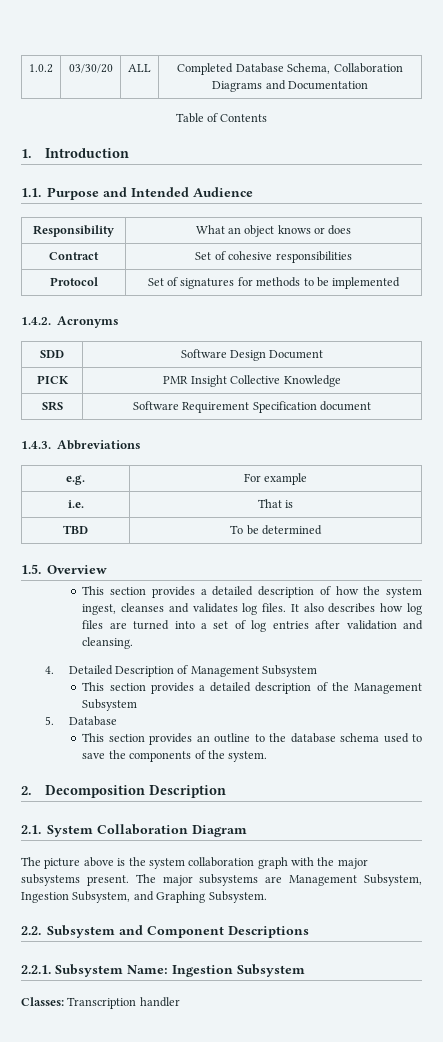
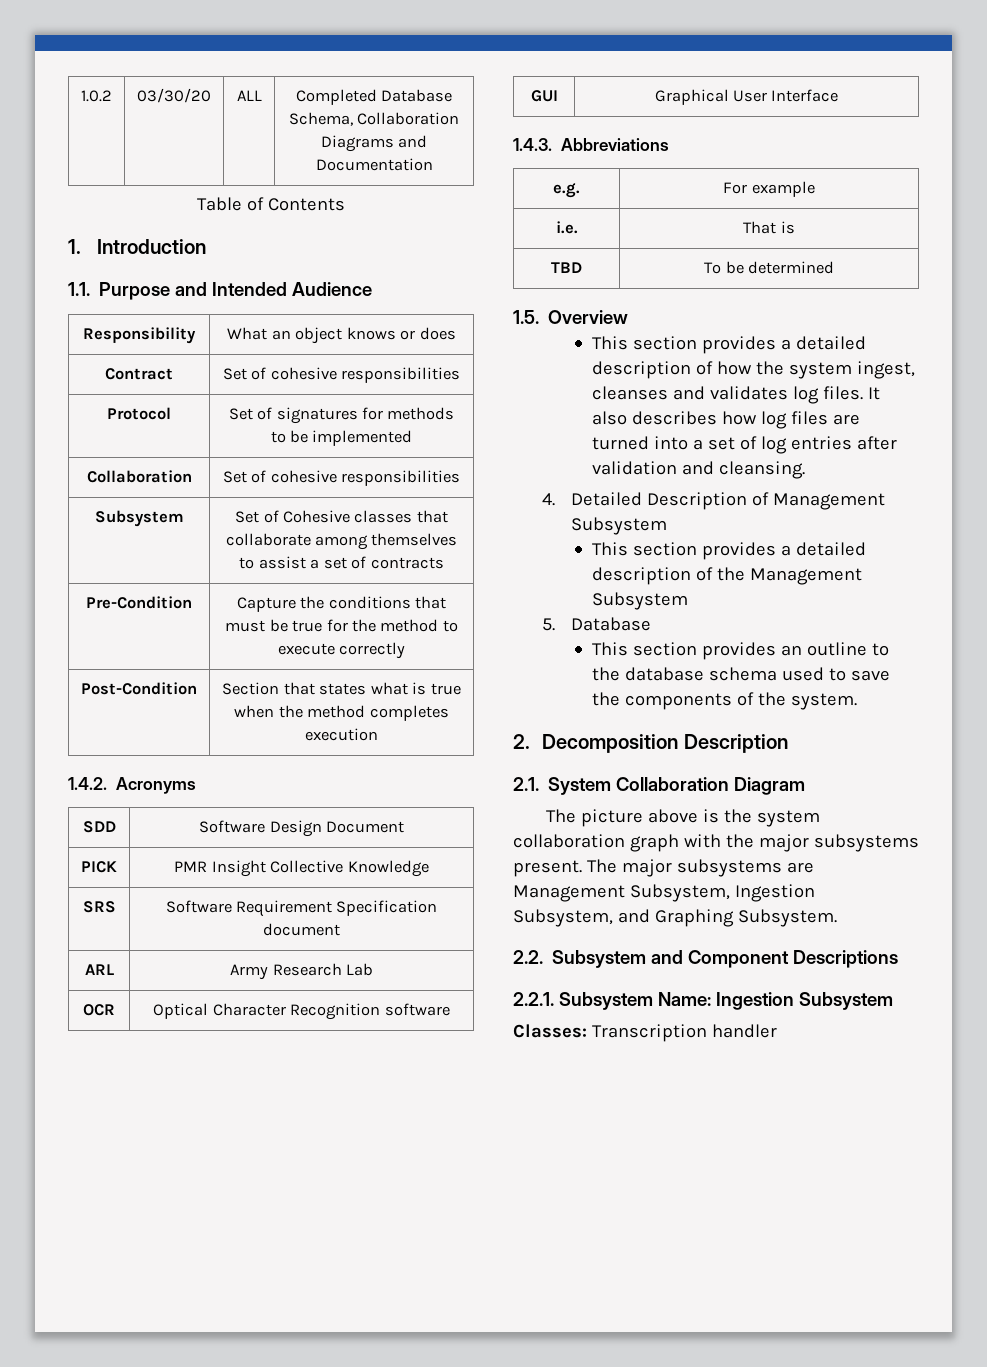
(401, 283) none -> [86,470,192,483] [222,470,461,486] [94,510,184,527] [235,510,448,523] [225,533,458,550] [239,556,444,569] [86,596,192,609] [236,596,447,612] [225,619,458,632] [277,642,406,659] [81,682,197,695] [222,682,461,695] [234,705,449,721] [305,728,378,741] // Collaboration | Set of cohesive responsibilities // Subsystem | Set of Cohesive classes that collaborate among themselves to assist a set of contracts // Pre-Condition | Capture the conditions that must be true for the method to execute correctly // Post-Condition | Section that states what is true when the method completes execution
(372, 406) none -> [84,964,114,975] [230,963,373,980] [83,1004,115,1016] [153,1003,450,1020] [530,90,558,102] [654,89,839,105] // ARL | Army Research Lab // OCR | Optical Character Recognition software // GUI | Graphical User Interface

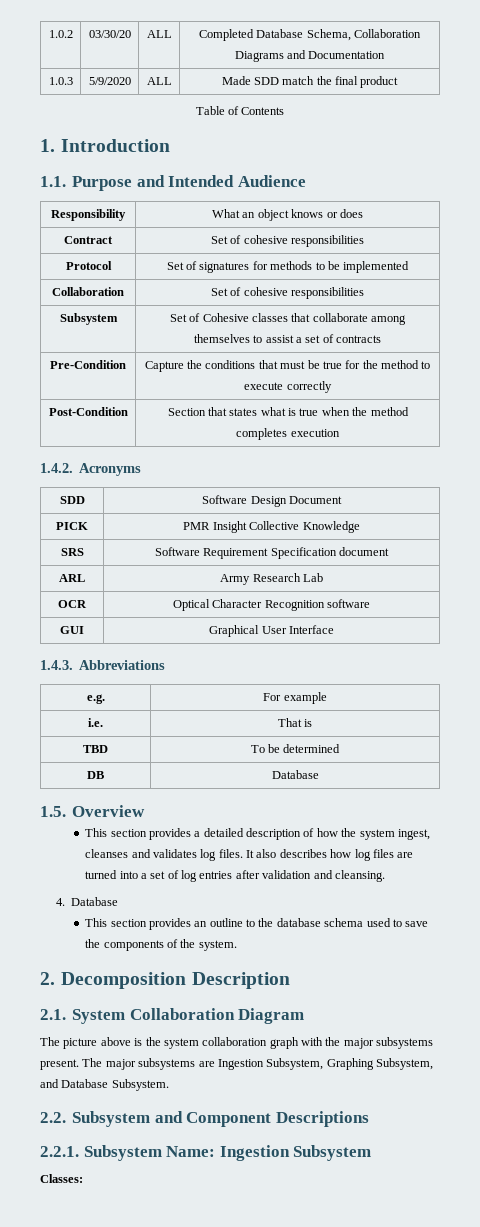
(433, 164) none -> [48,77,73,85] [88,77,131,85] [146,77,172,85] [221,76,399,88] // 1.0.3 | 5/9/2020 | ALL | Made SDD match the final product
(834, 267) none -> [87,771,104,779] [271,770,319,779] // DB | Database
[571,492,886,510] [571,517,668,535] [591,542,866,560] [591,567,862,585] [591,592,688,610] [542,618,556,631] Detailed Description of Management Subsystem // This section provides a detailed description of the Management Subsystem // 5. -> (65, 902) none
[513,884,815,902] [513,909,734,927] Management Subsystem, Ingestion Subsystem, and Graphing -> [217,1058,433,1070] [40,1079,109,1088] Ingestion Subsystem, Graphing Subsystem, and Database
[591,1024,777,1042] Transcription handler -> (83, 1178) none

